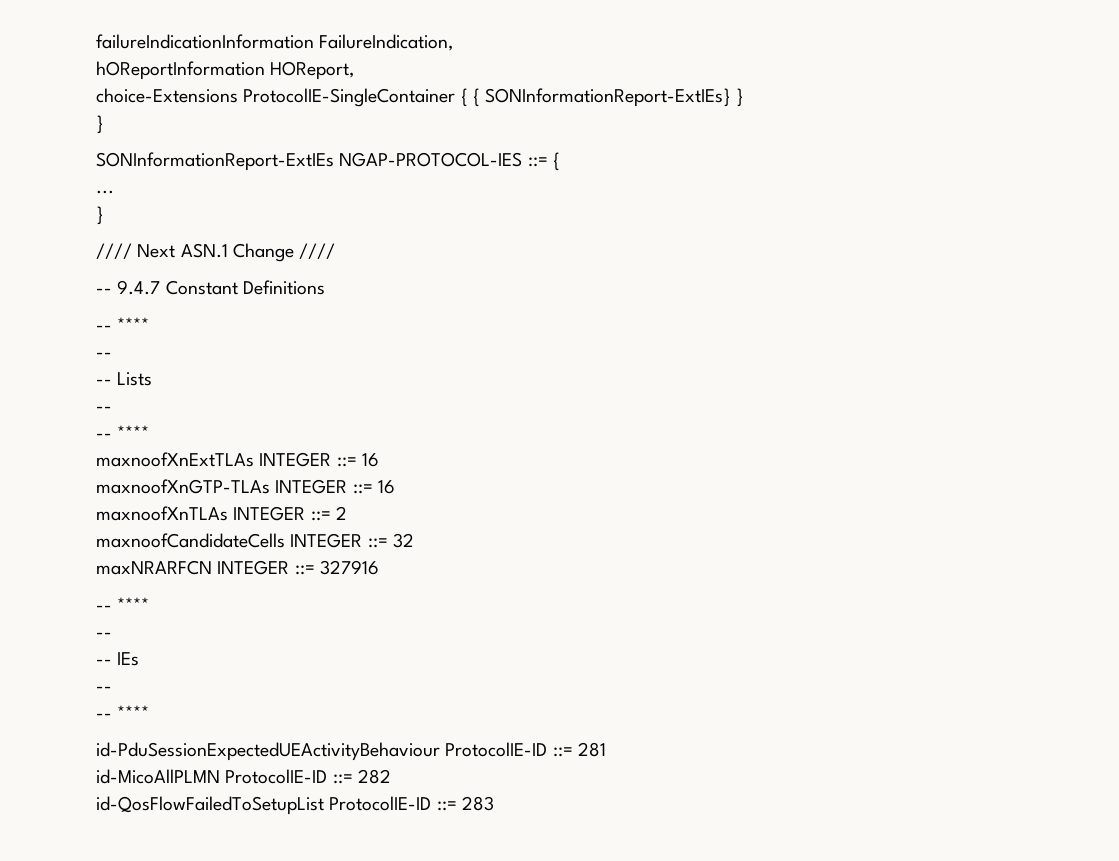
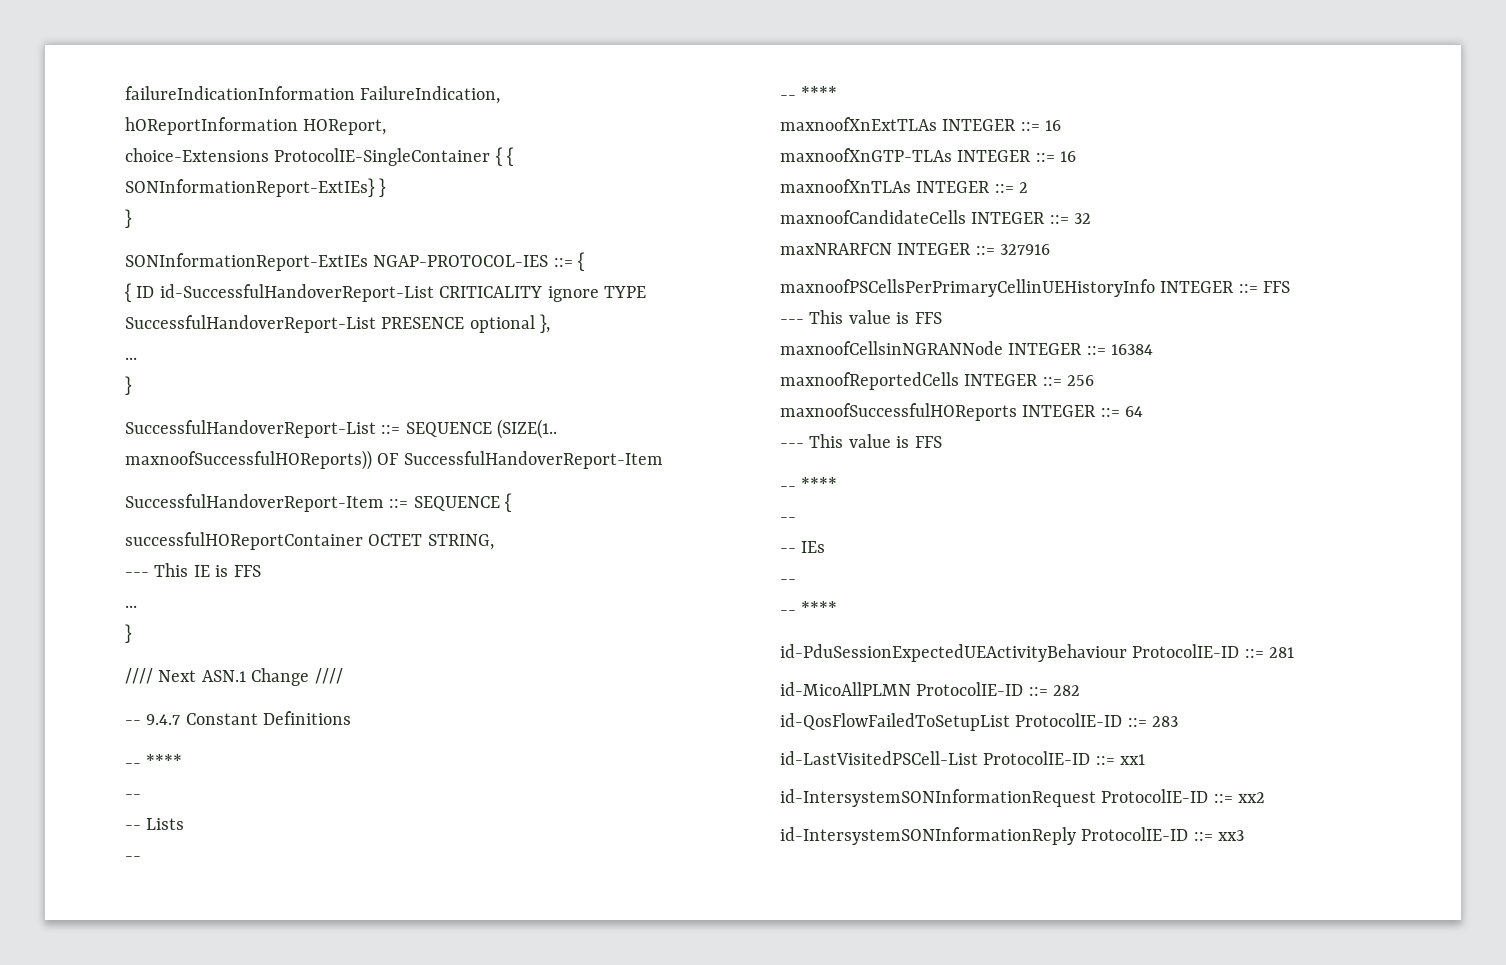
(560, 161) none -> [125,283,646,302] [125,314,551,333] [125,357,137,360] [125,376,132,395] [125,419,558,439] [125,450,663,470] [125,493,513,512] [125,532,494,550] [125,563,261,577] // { ID id-SuccessfulHandoverReport-List CRITICALITY ignore TYPE SuccessfulHandoverReport-List PRESENCE optional }, // ... // } // SuccessfulHandoverReport-List ::= SEQUENCE (SIZE(1.. maxnoofSuccessfulHOReports)) OF SuccessfulHandoverReport-Item // SuccessfulHandoverReport-Item ::= SEQUENCE { // successfulHOReportContainer OCTET STRING, // --- This IE is FFS
(379, 567) none -> [780,279,1291,297] [780,310,942,324] [780,341,1154,355] [780,372,1095,390] [780,403,1144,421] [780,434,942,448] // maxnoofPSCellsPerPrimaryCellinUEHistoryInfo INTEGER ::= FFS // --- This value is FFS // maxnoofCellsinNGRANNode INTEGER ::= 16384 // maxnoofReportedCells INTEGER ::= 256 // maxnoofSuccessfulHOReports INTEGER ::= 64 // --- This value is FFS
(494, 803) none -> [780,751,1146,765] [780,789,1266,807] [780,827,1245,845] // id-LastVisitedPSCell-List ProtocolIE-ID ::= xx1 // id-IntersystemSONInformationRequest ProtocolIE-ID ::= xx2 // id-IntersystemSONInformationReply ProtocolIE-ID ::= xx3

